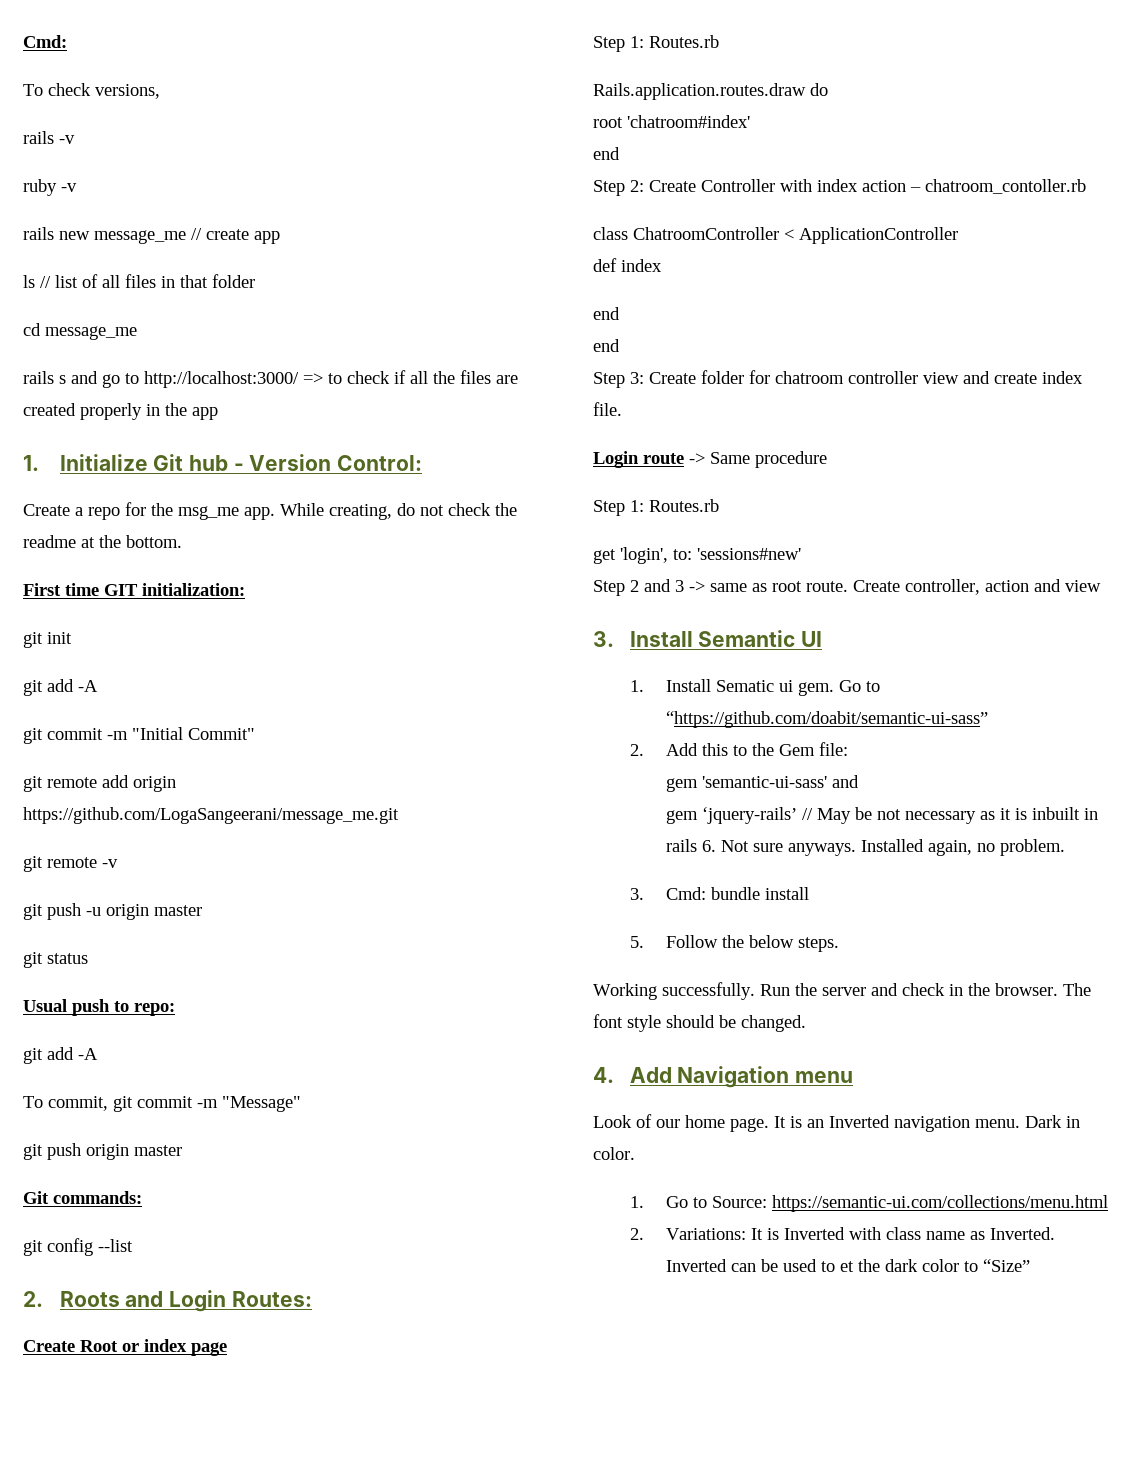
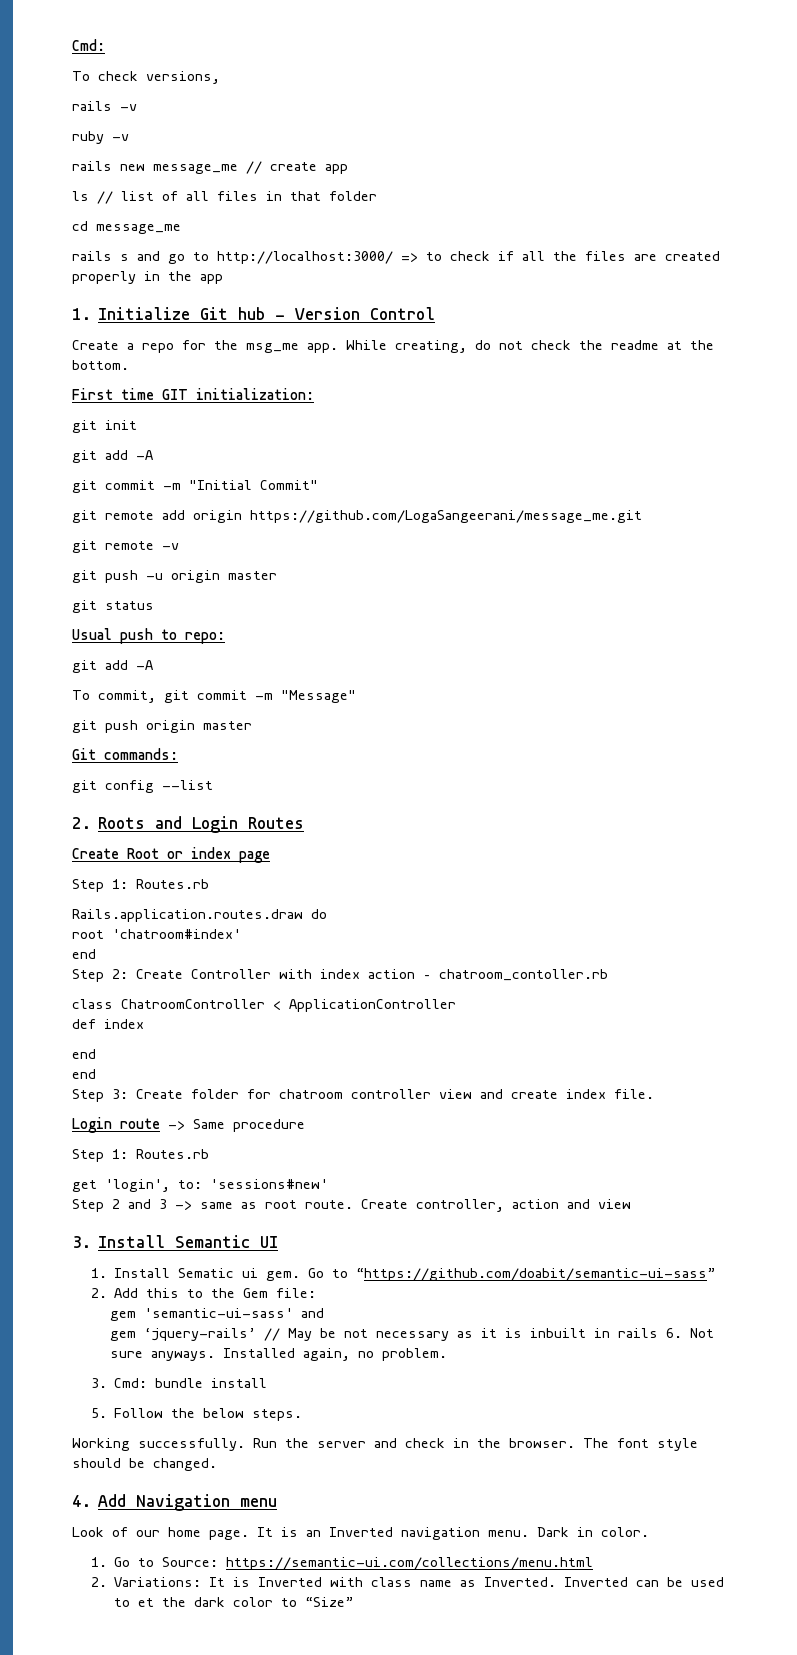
[337,455,423,471] Control: -> [370,307,436,320] Control
[231,1291,312,1307] Routes: -> [248,817,305,829] Routes

